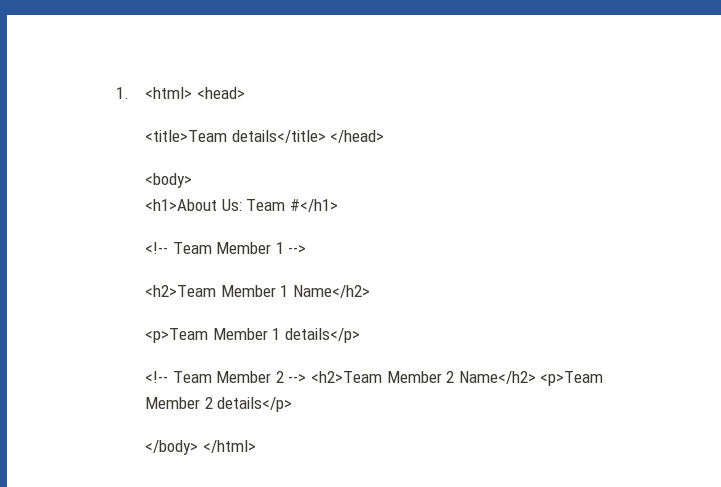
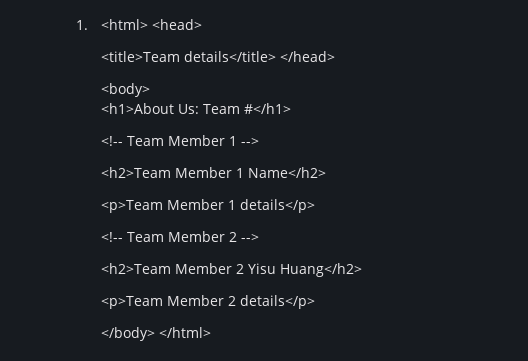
(307, 378) none -> (260, 238) //
[458,371,536,384] Name</h2> -> [248,263,363,277] Yisu Huang</h2> //

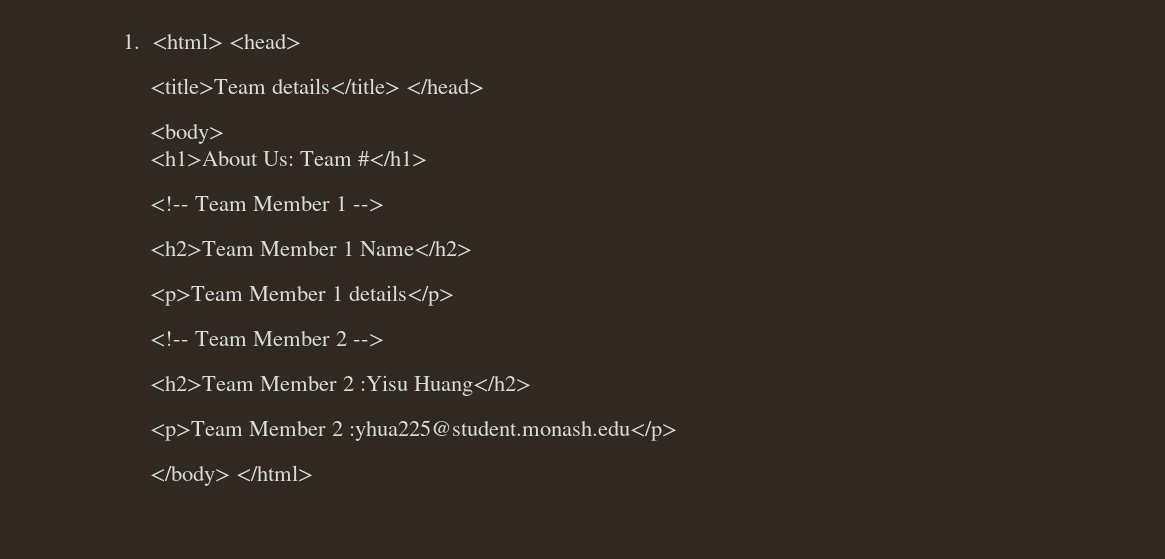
[248,263,277,274] Yisu -> [359,375,408,391] :Yisu
[240,295,316,309] details</p> -> [348,420,677,441] :yhua225@student.monash.edu</p>

